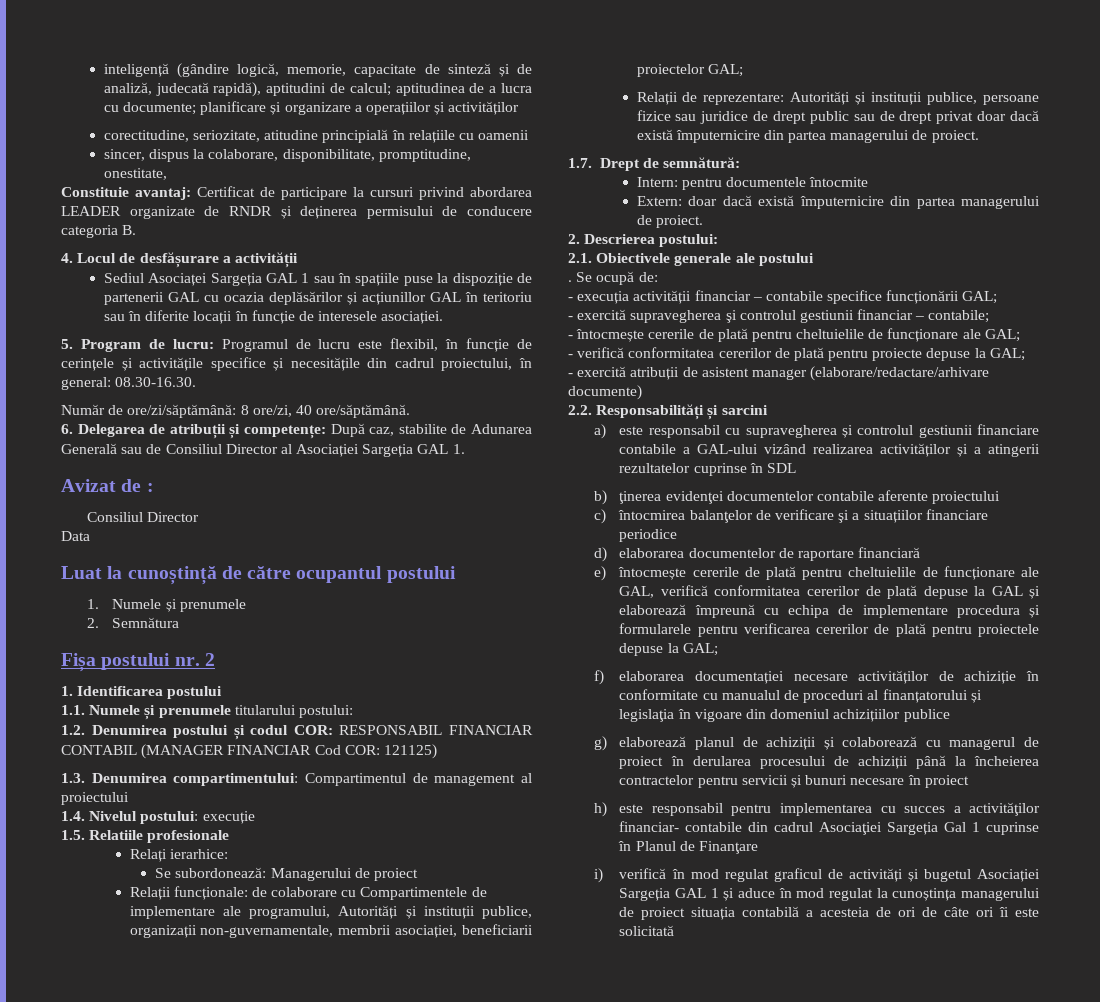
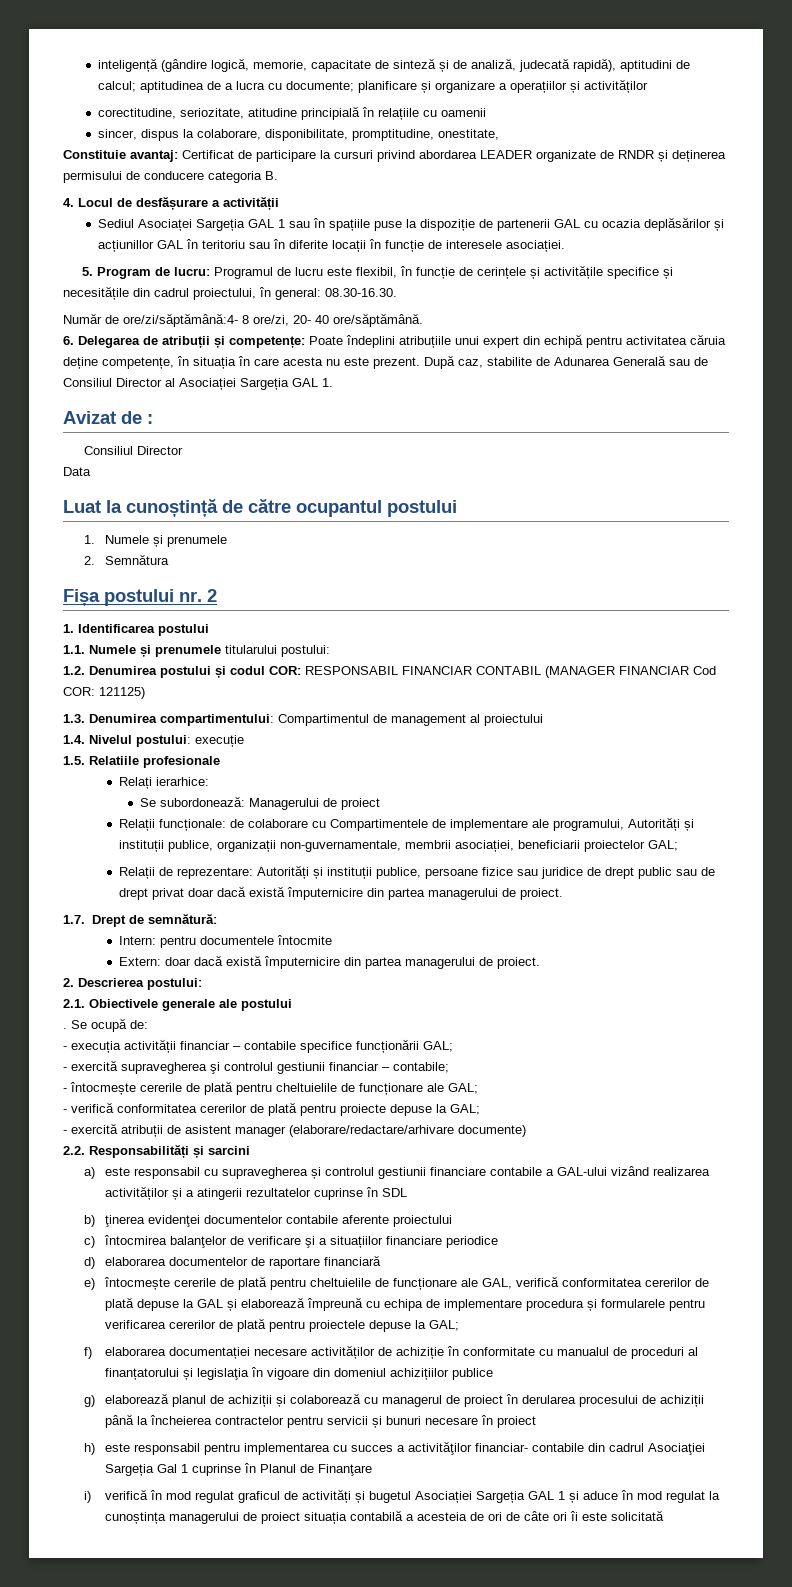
[127,404,237,418] ore/zi/săptămână: -> [123,313,238,327] ore/zi/săptămână:4-
(292, 411) none -> [293,315,311,324] 20-
(326, 432) none -> [309,334,726,348] [63,356,420,369] Poate îndeplini atribuțiile unui expert din echipă pentru activitatea căruia deține competențe, în situația în care acesta nu este prezent.

